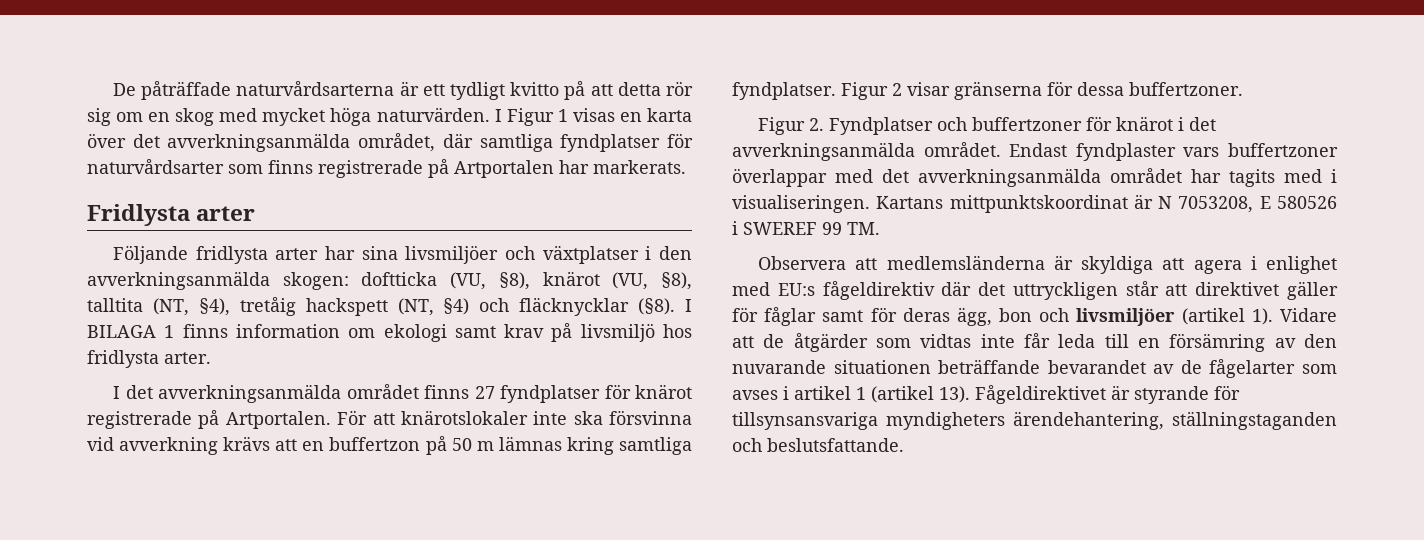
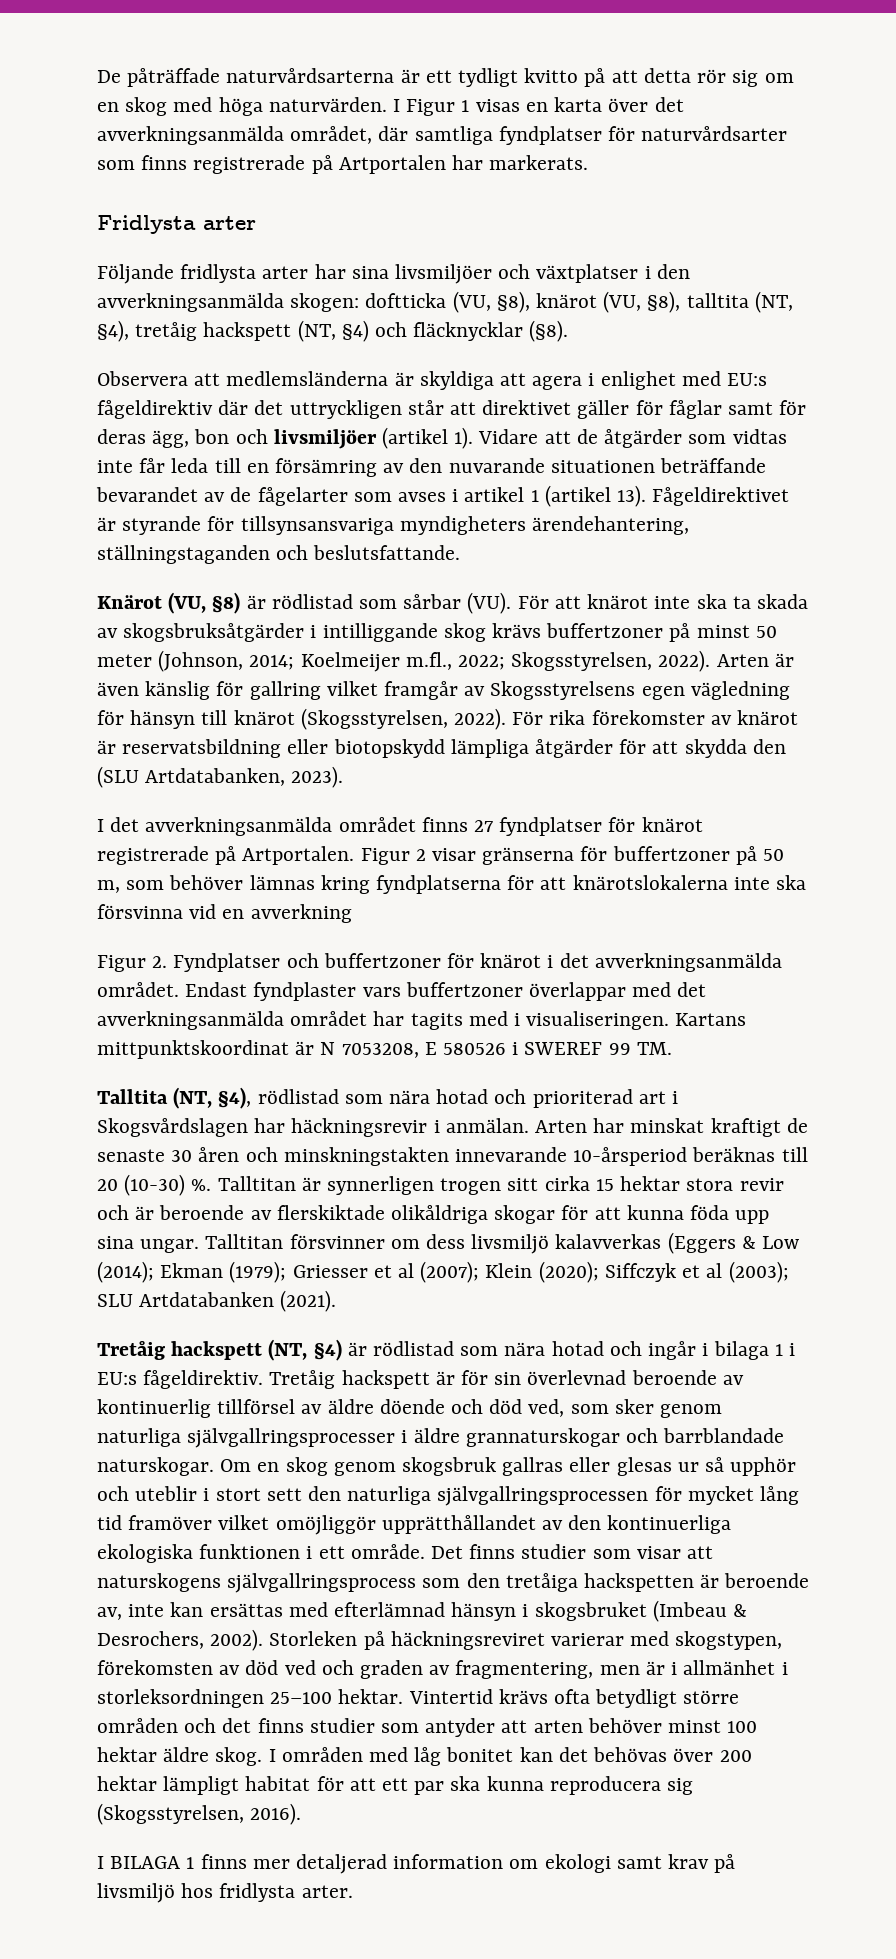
[262,108,326,126] mycket -> (213, 104) none
[684,299,692,312] [87,323,692,342] [87,350,211,368] [113,384,692,403] [87,410,692,429] [87,436,692,455] [732,81,1243,100] [758,116,1217,135] [732,142,1338,161] [732,168,1337,187] [732,194,1337,213] [732,221,880,235] I BILAGA 1 finns information om ekologi samt krav på livsmiljö hos fridlysta arter. // I det avverkningsanmälda området finns 27 fyndplatser för knärot registrerade på Artportalen. För att knärotslokaler inte ska försvinna vid avverkning krävs att en buffertzon på 50 m lämnas kring samtliga fyndplatser. Figur 2 visar gränserna för dessa buffertzoner. // Figur 2. Fyndplatser och buffertzoner för knärot i det avverkningsanmälda området. Endast fyndplaster vars buffertzoner överlappar med det avverkningsanmälda området har tagits med i visualiseringen. Kartans mittpunktskoordinat är N 7053208, E 580526 i SWEREF 99 TM. -> (569, 331) none
(904, 445) none -> [97,592,808,614] [97,623,777,642] [97,650,794,672] [97,681,790,700] [97,708,799,730] [97,739,786,758] [97,766,344,788] [97,817,703,836] [97,846,785,865] [97,875,807,894] [97,904,352,923] [97,953,782,972] [97,982,707,1001] [97,1011,747,1030] [97,1040,672,1059] [97,1087,679,1109] [97,1118,808,1137] [97,1147,808,1166] [97,1174,784,1196] [97,1205,770,1224] [97,1232,800,1254] [97,1261,789,1283] [97,1290,337,1312] [97,1339,795,1361] [97,1370,744,1389] [97,1399,723,1418] [97,1428,785,1448] [97,1457,797,1476] [97,1486,800,1506] [97,1515,732,1535] [97,1544,714,1563] [97,1573,810,1593] [97,1600,748,1622] [97,1629,783,1651] [97,1660,788,1679] [97,1689,740,1708] [97,1718,758,1737] [97,1747,752,1766] [97,1776,694,1795] [97,1803,302,1825] [97,1854,736,1874] [97,1883,353,1903] // Knärot (VU, §8) är rödlistad som sårbar (VU). För att knärot inte ska ta skada av skogsbruksåtgärder i intilliggande skog krävs buffertzoner på minst 50 meter (Johnson, 2014; Koelmeijer m.fl., 2022; Skogsstyrelsen, 2022). Arten är även känslig för gallring vilket framgår av Skogsstyrelsens egen vägledning för hänsyn till knärot (Skogsstyrelsen, 2022). För rika förekomster av knärot är reservatsbildning eller biotopskydd lämpliga åtgärder för att skydda den (SLU Artdatabanken, 2023). // I det avverkningsanmälda området finns 27 fyndplatser för knärot registrerade på Artportalen. Figur 2 visar gränserna för buffertzoner på 50 m, som behöver lämnas kring fyndplatserna för att knärotslokalerna inte ska försvinna vid en avverkning // Figur 2. Fyndplatser och buffertzoner för knärot i det avverkningsanmälda området. Endast fyndplaster vars buffertzoner överlappar med det avverkningsanmälda området har tagits med i visualiseringen. Kartans mittpunktskoordinat är N 7053208, E 580526 i SWEREF 99 TM. // Talltita (NT, §4), rödlistad som nära hotad och prioriterad art i Skogsvårdslagen har häckningsrevir i anmälan. Arten har minskat kraftigt de senaste 30 åren och minskningstakten innevarande 10-årsperiod beräknas till 20 (10-30) %. Talltitan är synnerligen trogen sitt cirka 15 hektar stora revir och är beroende av flerskiktade olikåldriga skogar för att kunna föda upp sina ungar. Talltitan försvinner om dess livsmiljö kalavverkas (Eggers & Low (2014); Ekman (1979); Griesser et al (2007); Klein (2020); Siffczyk et al (2003); SLU Artdatabanken (2021). // Tretåig hackspett (NT, §4) är rödlistad som nära hotad och ingår i bilaga 1 i EU:s fågeldirektiv. Tretåig hackspett är för sin överlevnad beroende av kontinuerlig tillförsel av äldre döende och död ved, som sker genom naturliga självgallringsprocesser i äldre grannaturskogar och barrblandade naturskogar. Om en skog genom skogsbruk gallras eller glesas ur så upphör och uteblir i stort sett den naturliga självgallringsprocessen för mycket lång tid framöver vilket omöjliggör upprätthållandet av den kontinuerliga ekologiska funktionen i ett område. Det finns studier som visar att naturskogens självgallringsprocess som den tretåiga hackspetten är beroende av, inte kan ersättas med efterlämnad hänsyn i skogsbruket (Imbeau & Desrochers, 2002). Storleken på häckningsreviret varierar med skogstypen, förekomsten av död ved och graden av fragmentering, men är i allmänhet i storleksordningen 25–100 hektar. Vintertid krävs ofta betydligt större områden och det finns studier som antyder att arten behöver minst 100 hektar äldre skog. I områden med låg bonitet kan det behövas över 200 hektar lämpligt habitat för att ett par ska kunna reproducera sig (Skogsstyrelsen, 2016). // I BILAGA 1 finns mer detaljerad information om ekologi samt krav på livsmiljö hos fridlysta arter.

